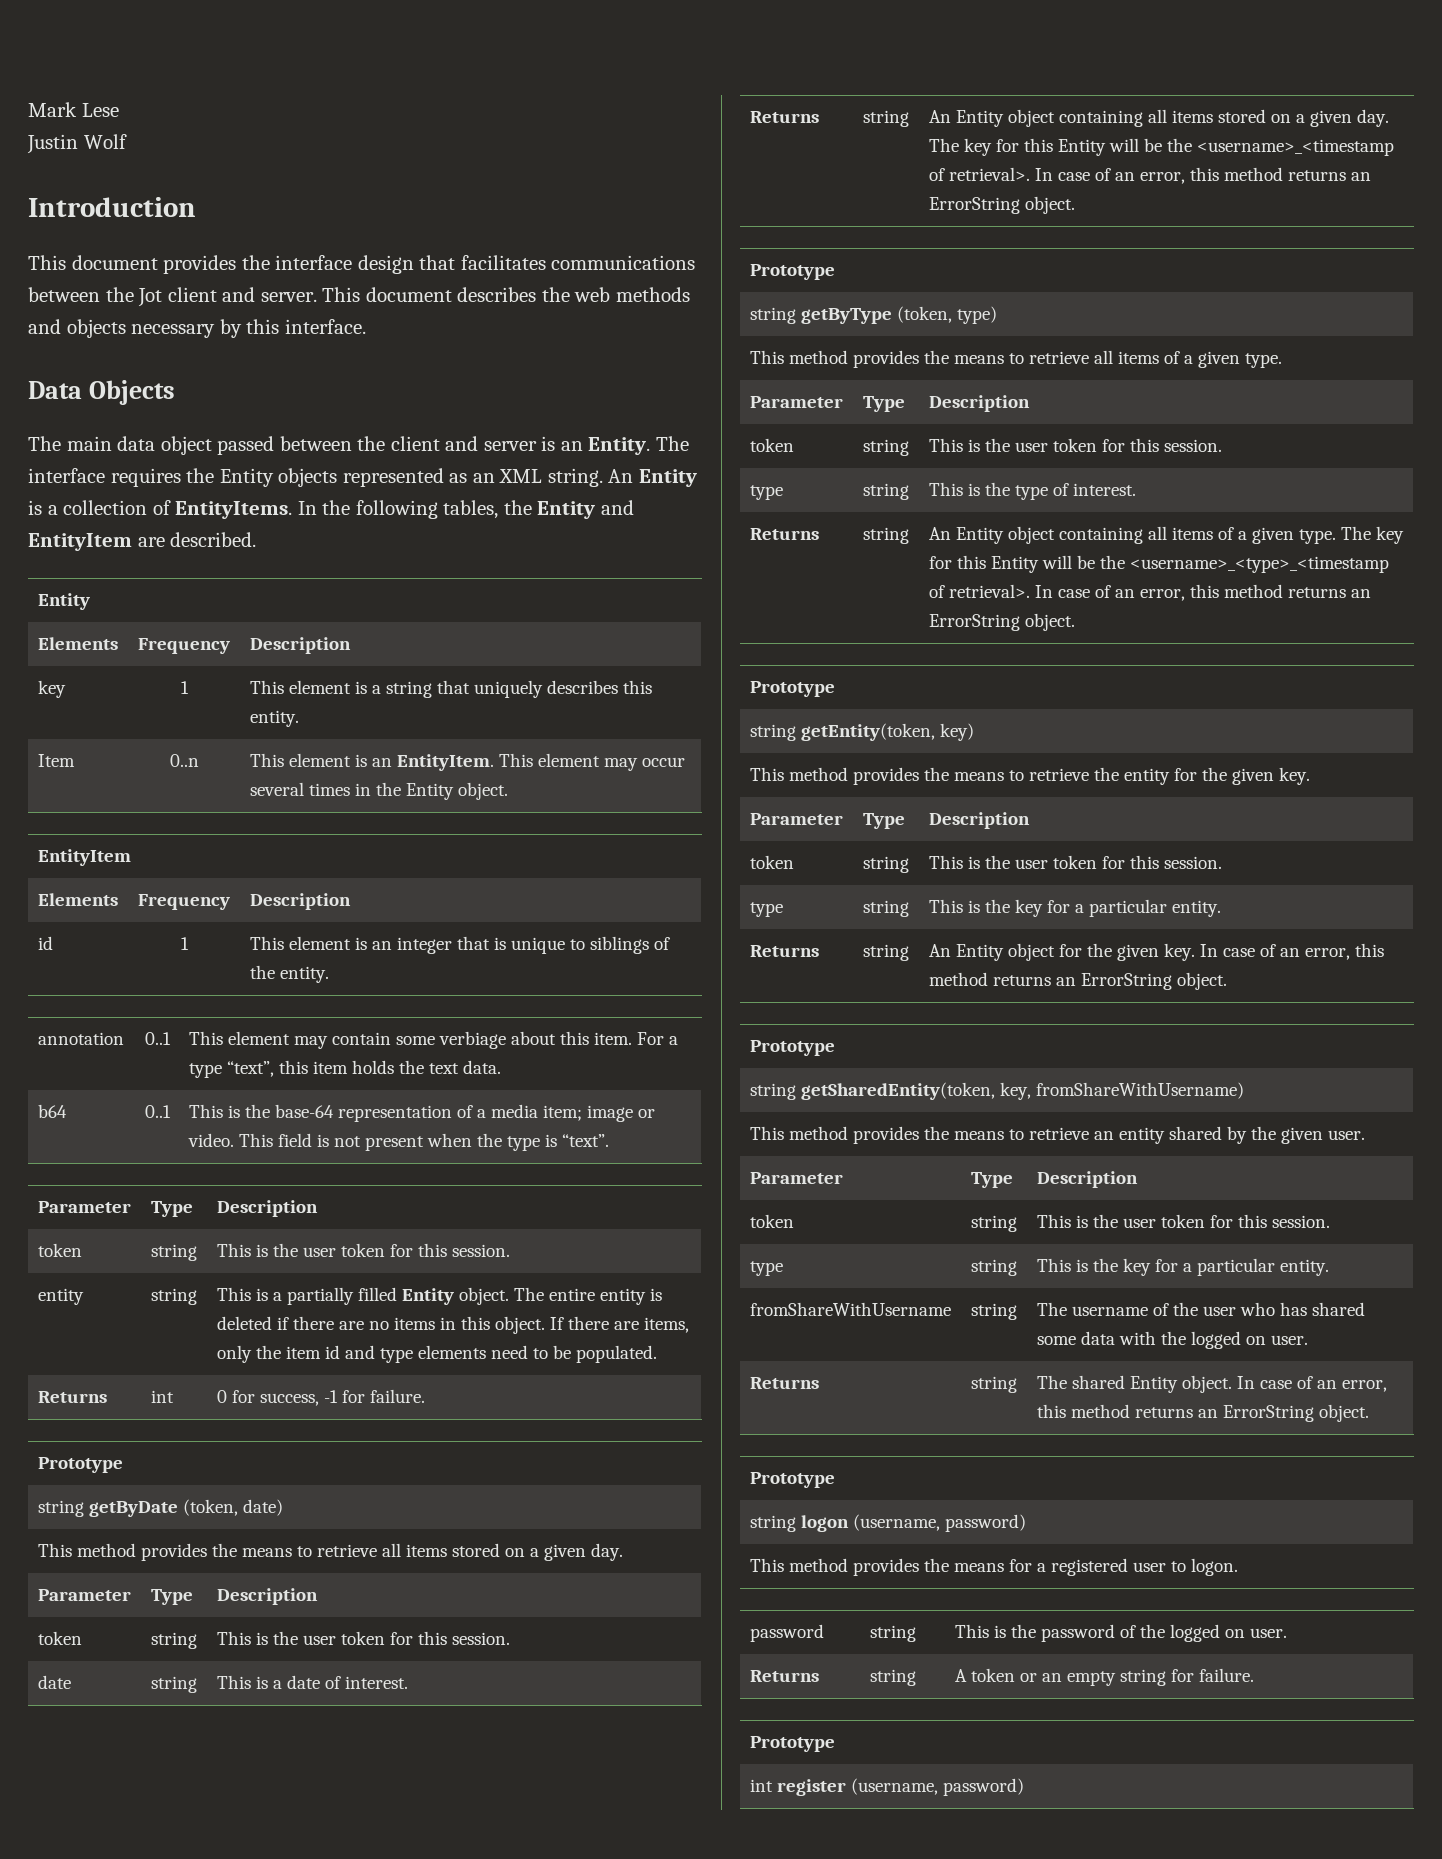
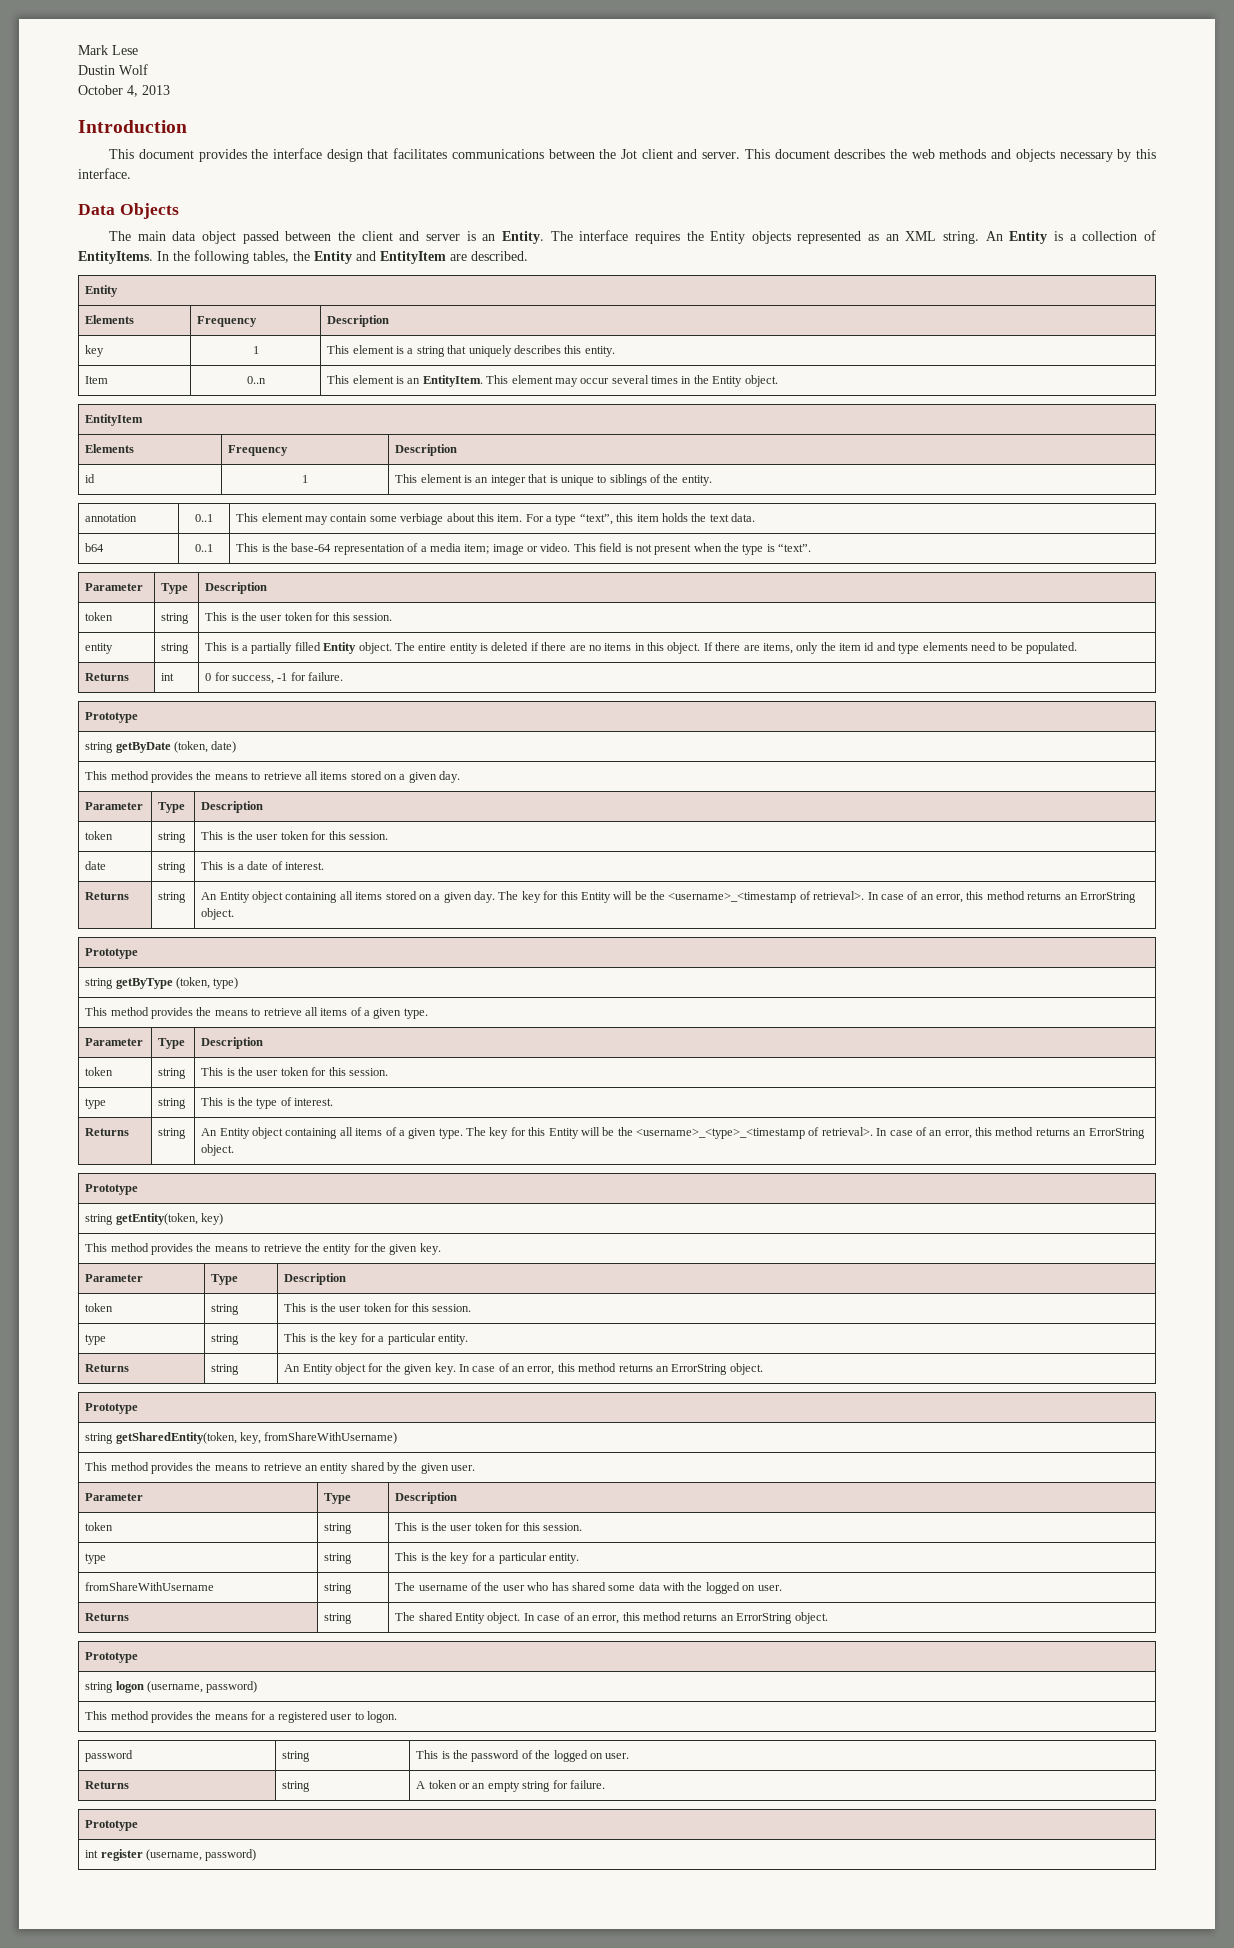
[27,134,78,154] Justin -> [78,65,115,75] Dustin
(127, 141) none -> [78,85,170,97] // October 4, 2013

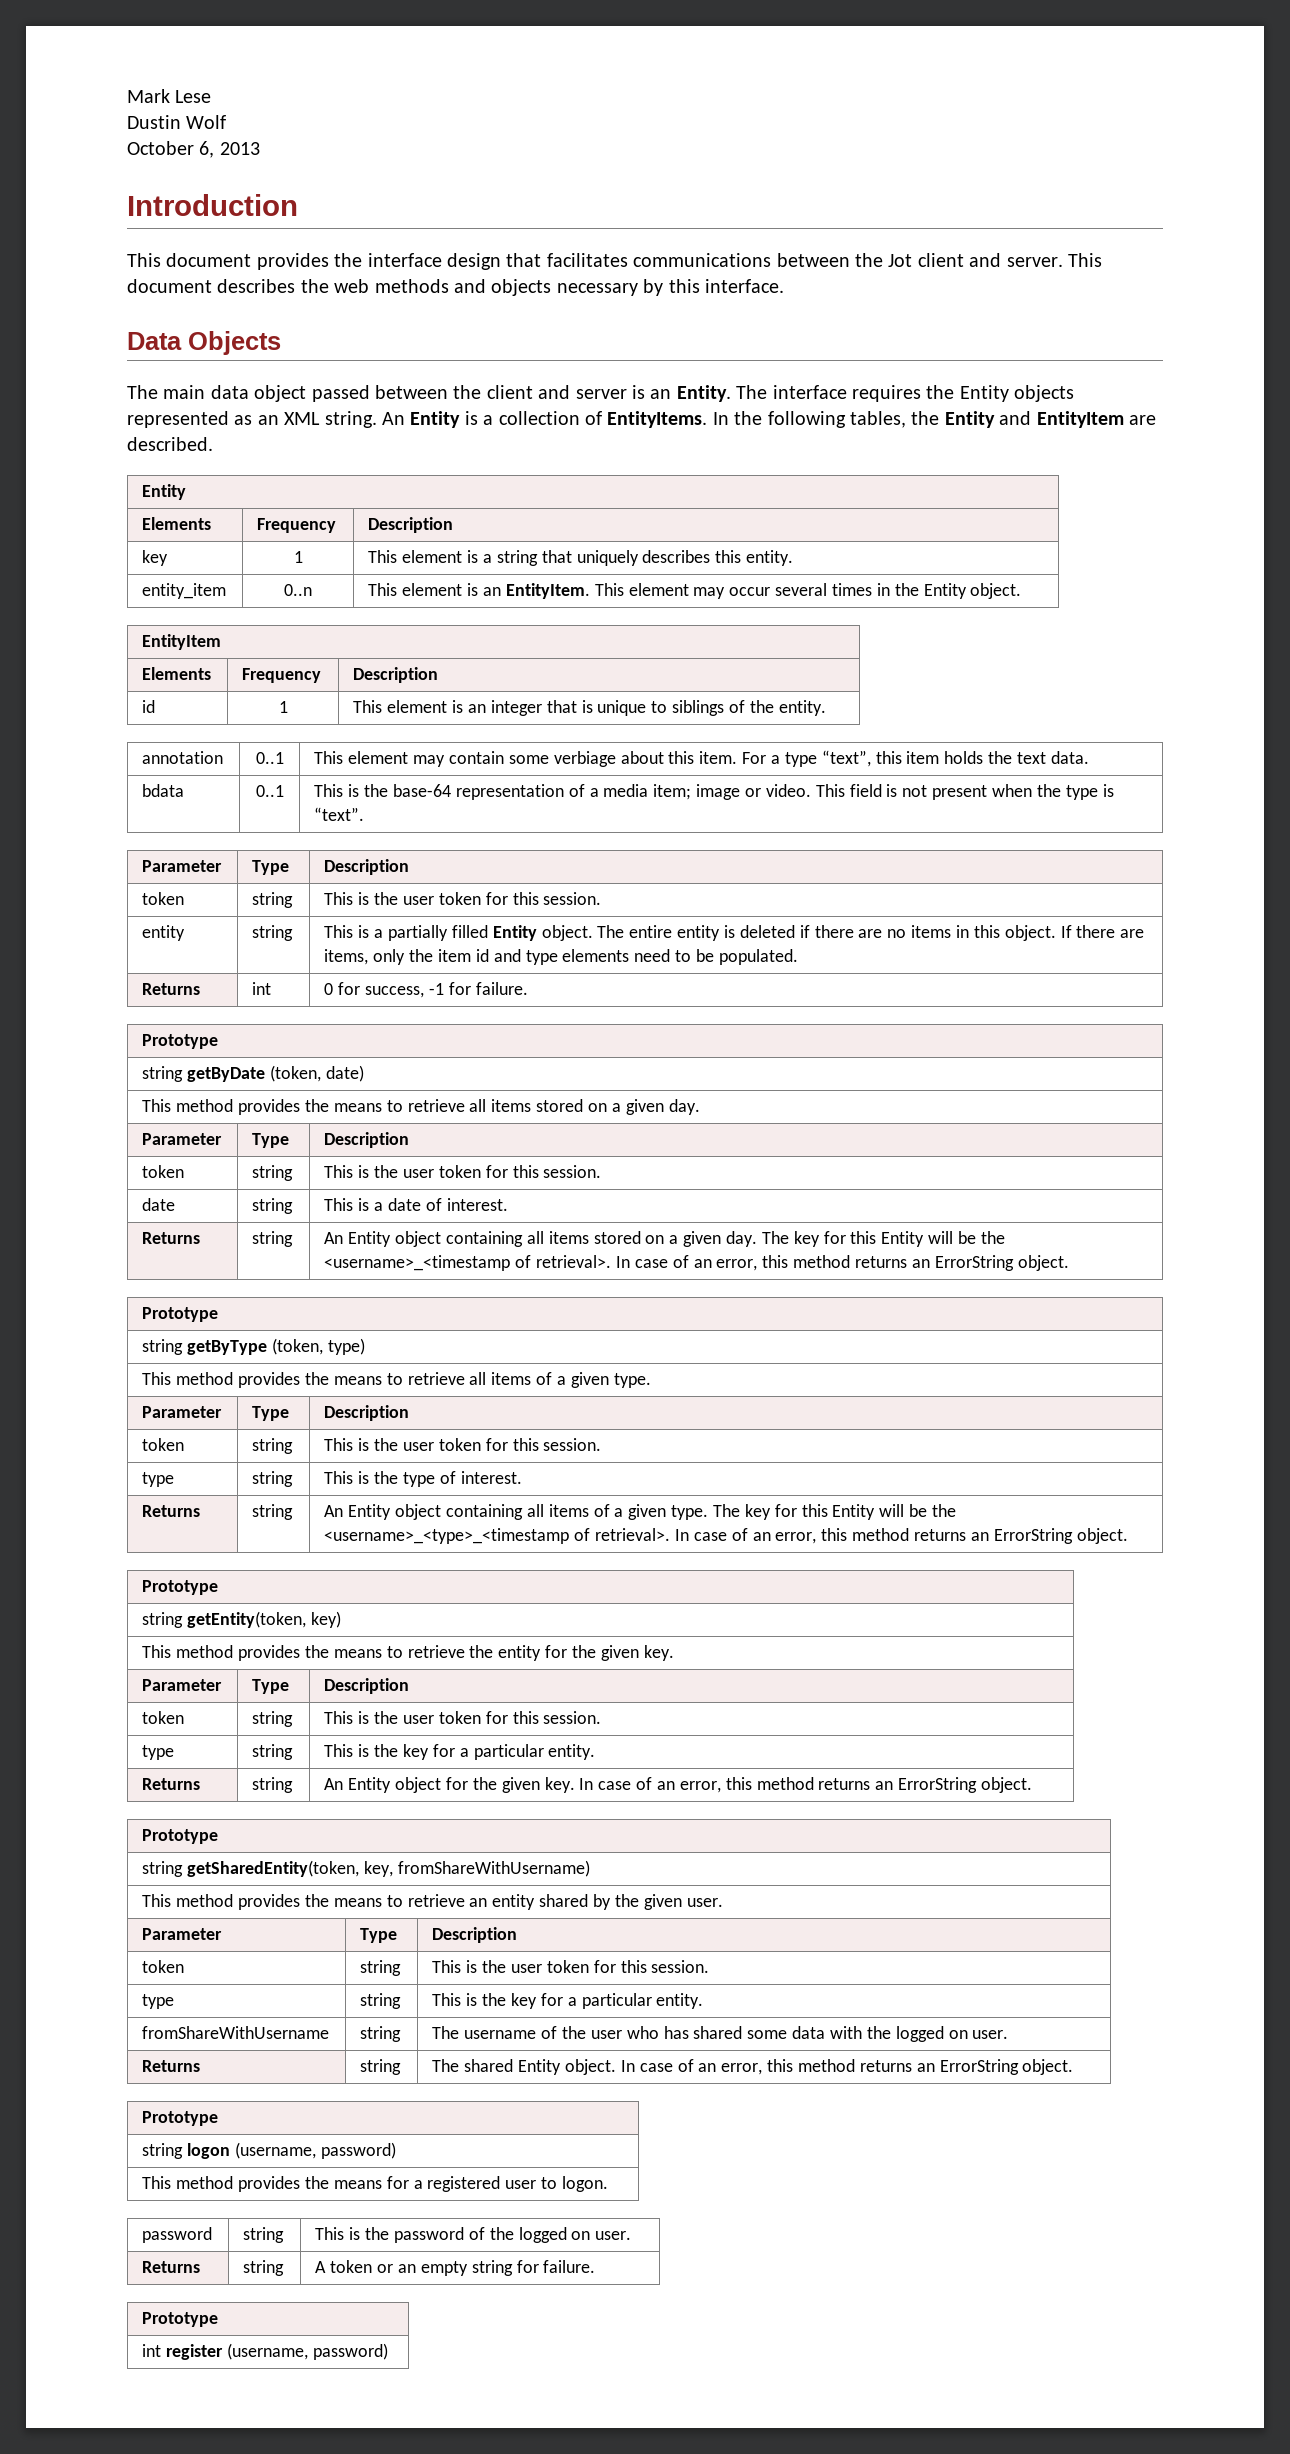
[127,85,138,97] 4, -> [199,141,215,158] 6,
[85,376,109,384] Item -> [142,583,227,599] entity_item
[85,543,105,552] b64 -> [142,784,185,797] bdata

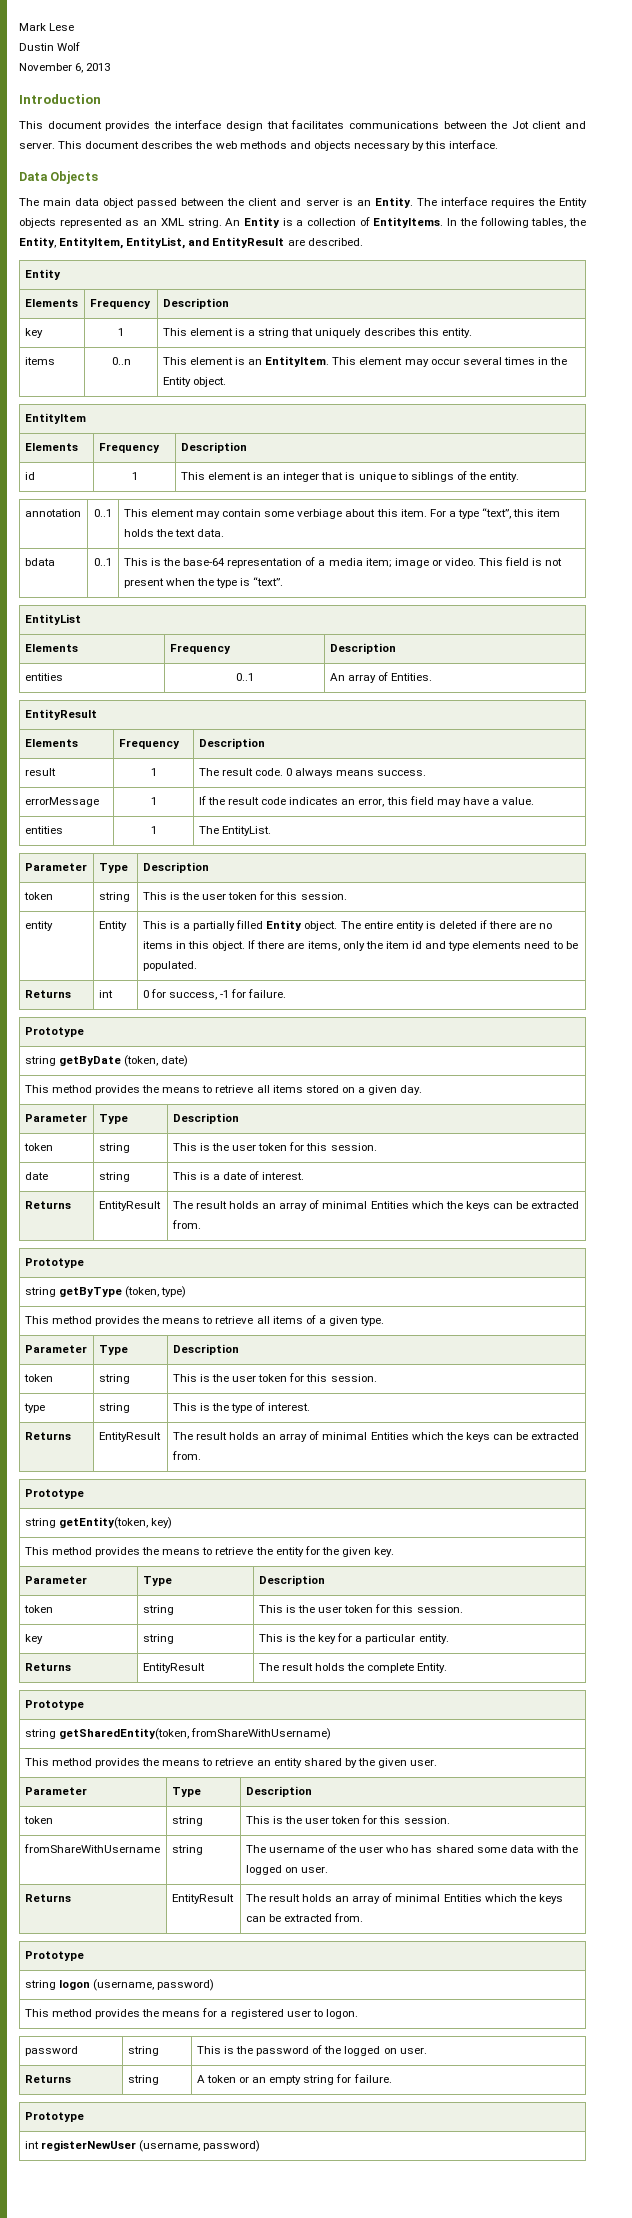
[127,141,194,155] October -> [19,63,72,71] November
[944,411,1124,428] Entity and EntityItem -> [19,237,285,249] Entity, EntityItem, EntityList, and EntityResult
[142,583,227,599] entity_item -> [24,357,55,365] items
(365, 814) none -> [24,614,81,625] [24,644,78,652] [169,644,231,654] [329,643,396,654] [24,673,63,681] [235,673,254,681] [329,672,433,683] [24,709,97,720] [24,739,78,747] [118,739,180,749] [198,738,265,749] [24,768,56,776] [150,768,157,776] [198,768,427,778] [24,797,99,807] [150,797,157,805] [198,796,535,807] [24,826,63,834] [150,826,157,834] [198,826,271,836] // EntityList // Elements | Frequency | Description // entities | 0..1 | An array of Entities. // EntityResult // Elements | Frequency | Description // result | 1 | The result code. 0 always means success. // errorMessage | 1 | If the result code indicates an error, this field may have a value. // entities | 1 | The EntityList.
[252,925,294,941] string -> [98,921,127,931] Entity
[252,1231,294,1247] [324,1231,1005,1247] [324,1255,1069,1271] string | An Entity object containing all items stored on a given day. The key for this Entity will be the <username>_<timestamp of retrieval>. In case of an error, this method returns an ErrorString object. -> [98,1201,161,1211] [172,1200,580,1211] [171,1220,201,1229] EntityResult | The result holds an array of minimal Entities which the keys can be extracted from.
[252,1504,294,1520] [324,1504,956,1520] [324,1528,1128,1544] string | An Entity object containing all items of a given type. The key for this Entity will be the <username>_<type>_<timestamp of retrieval>. In case of an error, this method returns an ErrorString object. -> [98,1432,161,1442] [172,1431,580,1442] [171,1451,201,1460] EntityResult | The result holds an array of minimal Entities which the keys can be extracted from.
[142,1745,175,1760] type -> [24,1634,43,1644] key
[252,1777,294,1793] [324,1777,1032,1793] string | An Entity object for the given key. In case of an error, this method returns an ErrorString object. -> [142,1663,205,1673] [258,1663,448,1673] EntityResult | The result holds the complete Entity.
[364,1861,394,1877] key, -> (189, 1734) none
[142,1994,175,2009] [360,1993,402,2009] [432,1993,704,2009] // type | string | This is the key for a particular entity. -> (450, 1820) none
[360,2059,402,2075] [432,2059,1074,2075] string | The shared Entity object. In case of an error, this method returns an ErrorString object. -> [171,1894,234,1904] [245,1893,563,1904] [245,1913,364,1922] EntityResult | The result holds an array of minimal Entities which the keys can be extracted from.
[166,2344,224,2360] register -> [40,2140,136,2151] registerNewUser

